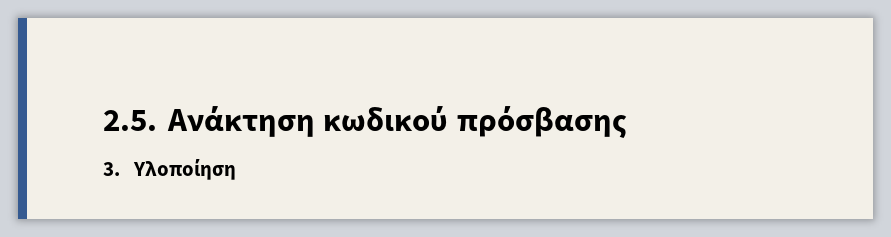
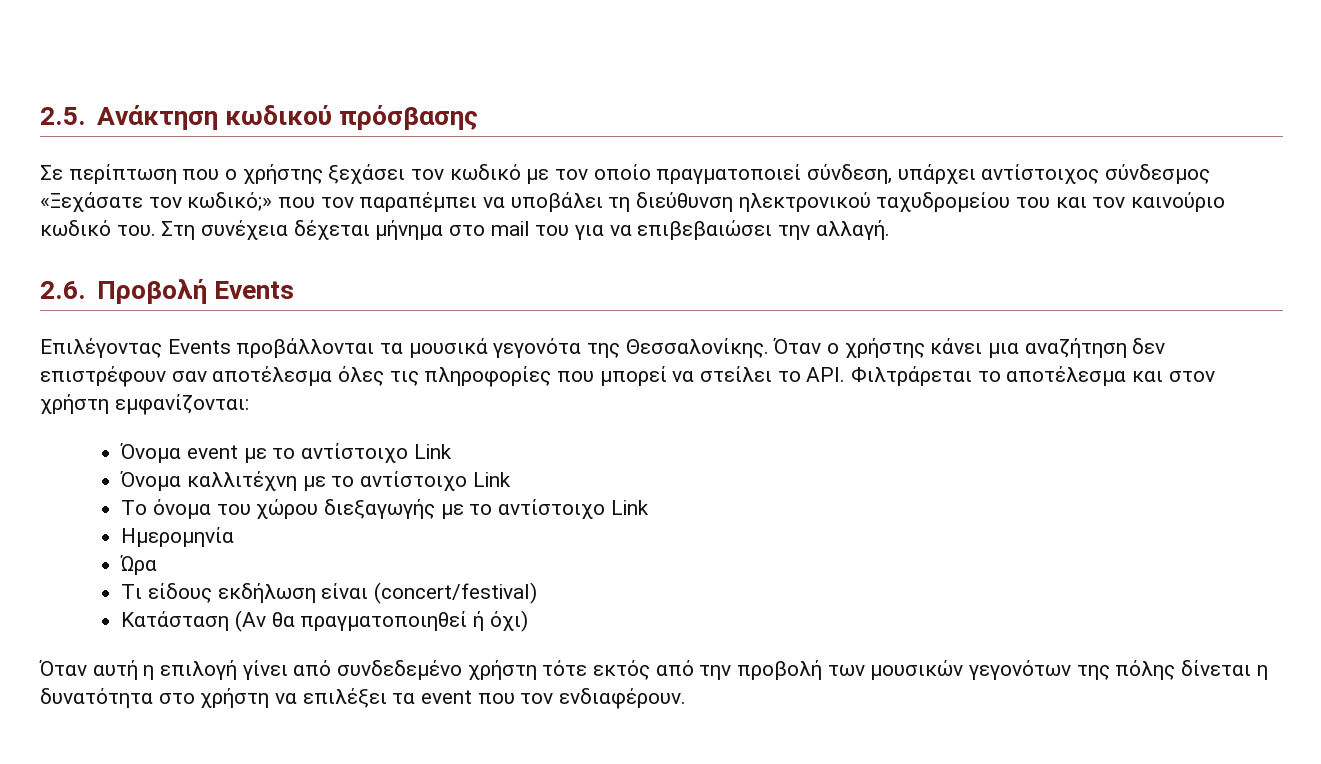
[103,159,237,180] 3. Υλοποίηση -> [40,164,1211,184] [40,192,1226,212] [40,220,890,240] [40,279,294,304] [40,338,1166,358] [40,366,1215,387] [40,394,249,415] [120,443,452,463] [120,471,511,491] [121,499,649,519] [121,527,235,547] [120,555,158,575] [121,582,537,604] [121,610,528,632] [39,660,1268,680] [40,688,687,709] Σε περίπτωση που ο χρήστης ξεχάσει τον κωδικό με τον οποίο πραγματοποιεί σύνδεση, υπάρχει αντίστοιχος σύνδεσμος «Ξεχάσατε τον κωδικό;» που τον παραπέμπει να υποβάλει τη διεύθυνση ηλεκτρονικού ταχυδρομείου του και τον καινούριο κωδικό του. Στη συνέχεια δέχεται μήνημα στο mail του για να επιβεβαιώσει την αλλαγή. // 2.6. Προβολή Events // Επιλέγοντας Events προβάλλονται τα μουσικά γεγονότα της Θεσσαλονίκης. Όταν ο χρήστης κάνει μια αναζήτηση δεν επιστρέφουν σαν αποτέλεσμα όλες τις πληροφορίες που μπορεί να στείλει το API. Φιλτράρεται το αποτέλεσμα και στον χρήστη εμφανίζονται: // Όνομα event με το αντίστοιχο Link // Όνομα καλλιτέχνη με το αντίστοιχο Link // Το όνομα του χώρου διεξαγωγής με το αντίστοιχο Link // Ημερομηνία // Ώρα // Τι είδους εκδήλωση είναι (concert/festival) // Κατάσταση (Αν θα πραγματοποιηθεί ή όχι) // Όταν αυτή η επιλογή γίνει από συνδεδεμένο χρήστη τότε εκτός από την προβολή των μουσικών γεγονότων της πόλης δίνεται η δυνατότητα στο χρήστη να επιλέξει τα event που τον ενδιαφέρουν.

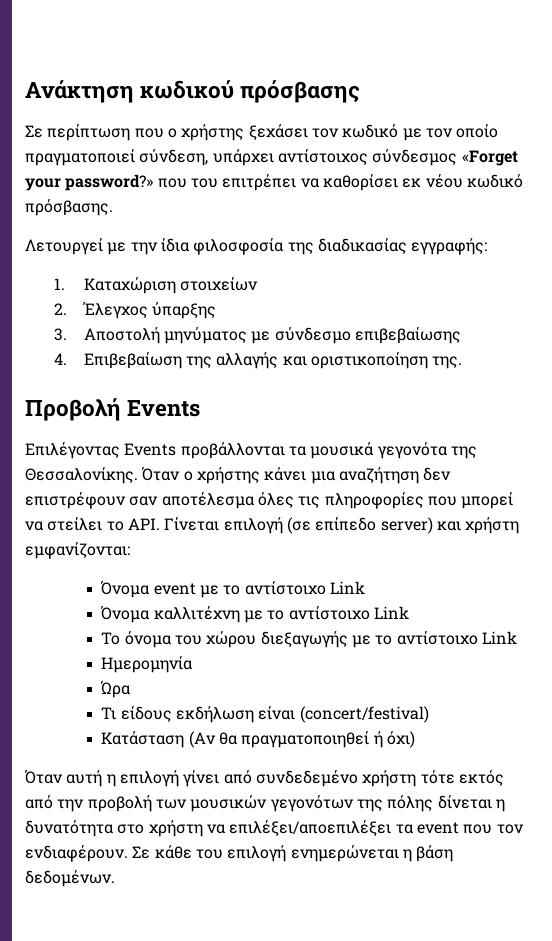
[40,107,86,125] 2.5. -> (25, 91) none
[40,192,1226,212] [40,220,890,240] [40,281,86,299] «Ξεχάσατε τον κωδικό;» που τον παραπέμπει να υποβάλει τη διεύθυνση ηλεκτρονικού ταχυδρομείου του και τον καινούριο κωδικό του. Στη συνέχεια δέχεται μήνημα στο mail του για να επιβεβαιώσει την αλλαγή. // 2.6. -> [461,150,518,166] [25,174,523,191] [25,199,113,216] [25,238,488,255] [54,277,259,294] [54,302,217,319] [54,327,461,344] [54,352,463,369] «Forget your password?» που του επιτρέπει να καθορίσει εκ νέου κωδικό πρόσβασης. // Λετουργεί με την ίδια φιλοσφοσία της διαδικασίας εγγραφής: // 1. Καταχώριση στοιχείων // 2. Έλεγχος ύπαρξης // 3. Αποστολή μηνύματος με σύνδεσμο επιβεβαίωσης // 4. Επιβεβαίωση της αλλαγής και οριστικοποίηση της. //
[851,366,1215,386] Φιλτράρεται το αποτέλεσμα και στον -> [164,517,461,534] Γίνεται επιλογή (σε επίπεδο server) και
[302,688,387,708] επιλέξει -> [229,820,392,837] επιλέξει/αποεπιλέξει
(687, 698) none -> [132,845,454,862] [25,870,115,887] Σε κάθε του επιλογή ενημερώνεται η βάση δεδομένων.

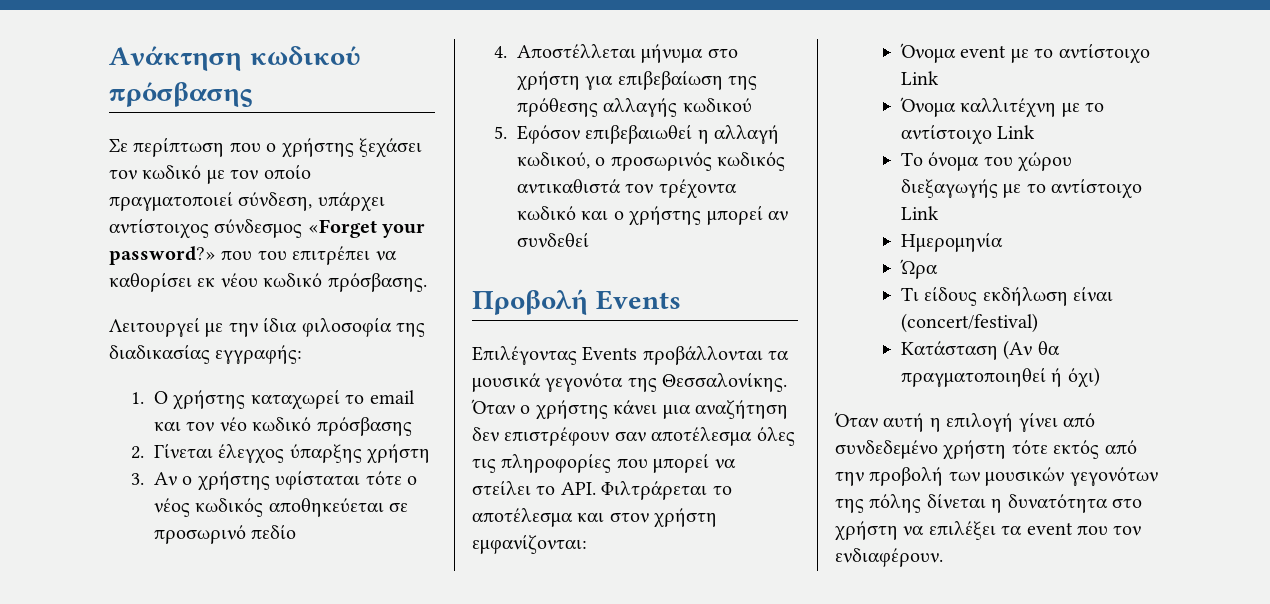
[25,238,103,255] Λετουργεί -> [109,317,200,337] Λειτουργεί
[193,238,284,255] φιλοσφοσία -> [301,317,392,337] φιλοσοφία
[83,277,259,294] Καταχώριση στοιχείων -> [154,389,415,410] [154,417,412,436] Ο χρήστης καταχωρεί το email και τον νέο κωδικό πρόσβασης
[82,302,148,319] Έλεγχος -> [154,443,285,464] Γίνεται έλεγχος
(217, 310) none -> [367,444,431,464] χρήστη
[83,327,461,344] [54,352,463,369] Αποστολή μηνύματος με σύνδεσμο επιβεβαίωσης // 4. Επιβεβαίωση της αλλαγής και οριστικοποίηση της. -> [154,470,418,491] [154,498,409,517] [154,524,297,544] [494,44,738,63] [517,70,758,91] [517,98,752,117] [494,124,780,144] [517,152,786,171] [517,179,737,199] [517,205,789,226] [517,232,590,248] Αν ο χρήστης υφίσταται τότε ο νέος κωδικός αποθηκεύεται σε προσωρινό πεδίο // 4. Αποστέλλεται μήνυμα στο χρήστη για επιβεβαίωση της πρόθεσης αλλαγής κωδικού // 5. Εφόσον επιβεβαιωθεί η αλλαγή κωδικού, ο προσωρινός κωδικός αντικαθιστά τον τρέχοντα κωδικό και ο χρήστης μπορεί αν συνδεθεί
[164,517,461,534] Γίνεται επιλογή (σε επίπεδο server) και -> [601,481,732,500] [472,508,649,527] Φιλτράρεται το αποτέλεσμα και στον
[229,820,392,837] επιλέξει/αποεπιλέξει -> [928,521,996,540] επιλέξει
[132,845,454,862] [25,870,115,887] Σε κάθε του επιλογή ενημερώνεται η βάση δεδομένων. -> (943, 557) none

